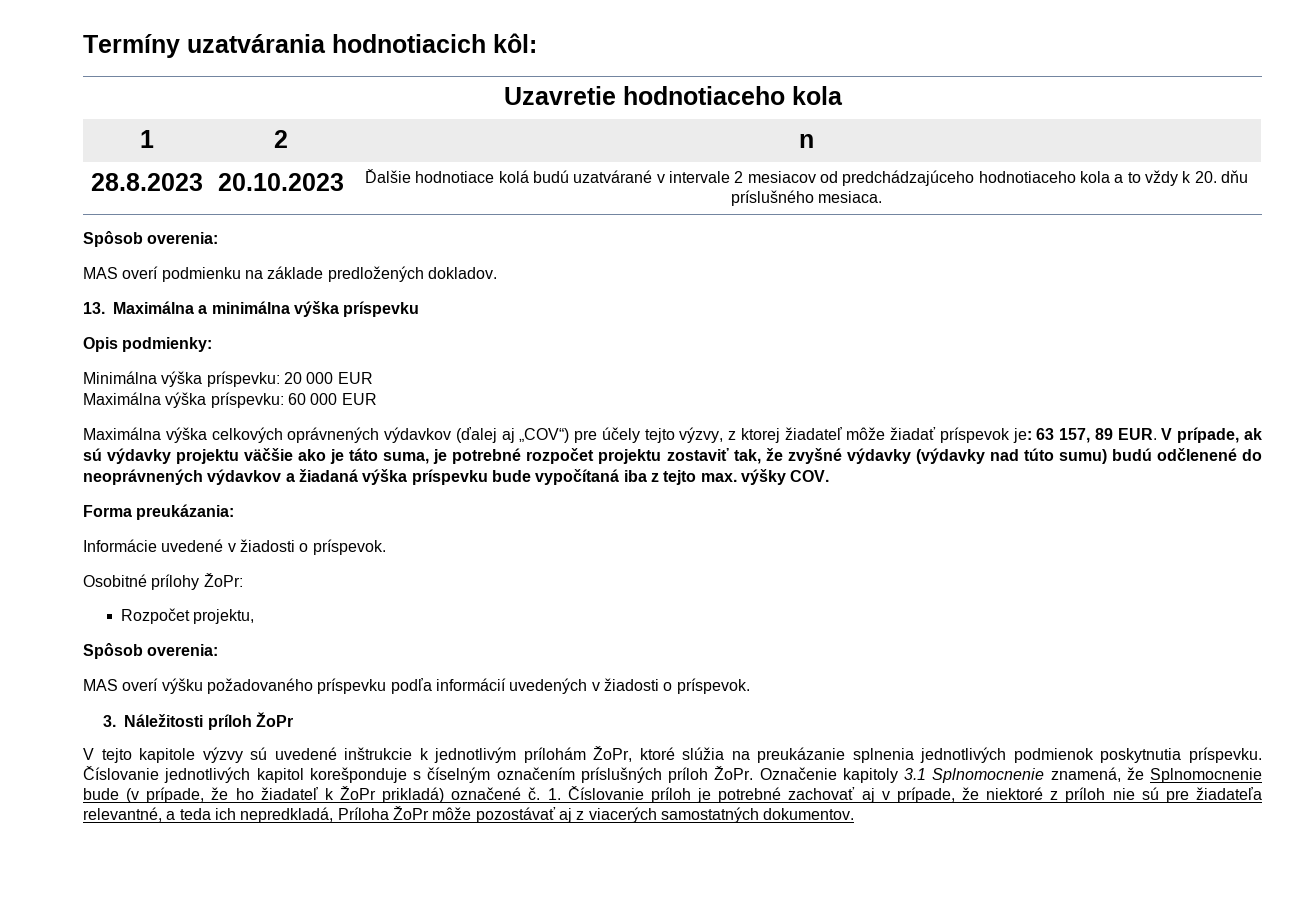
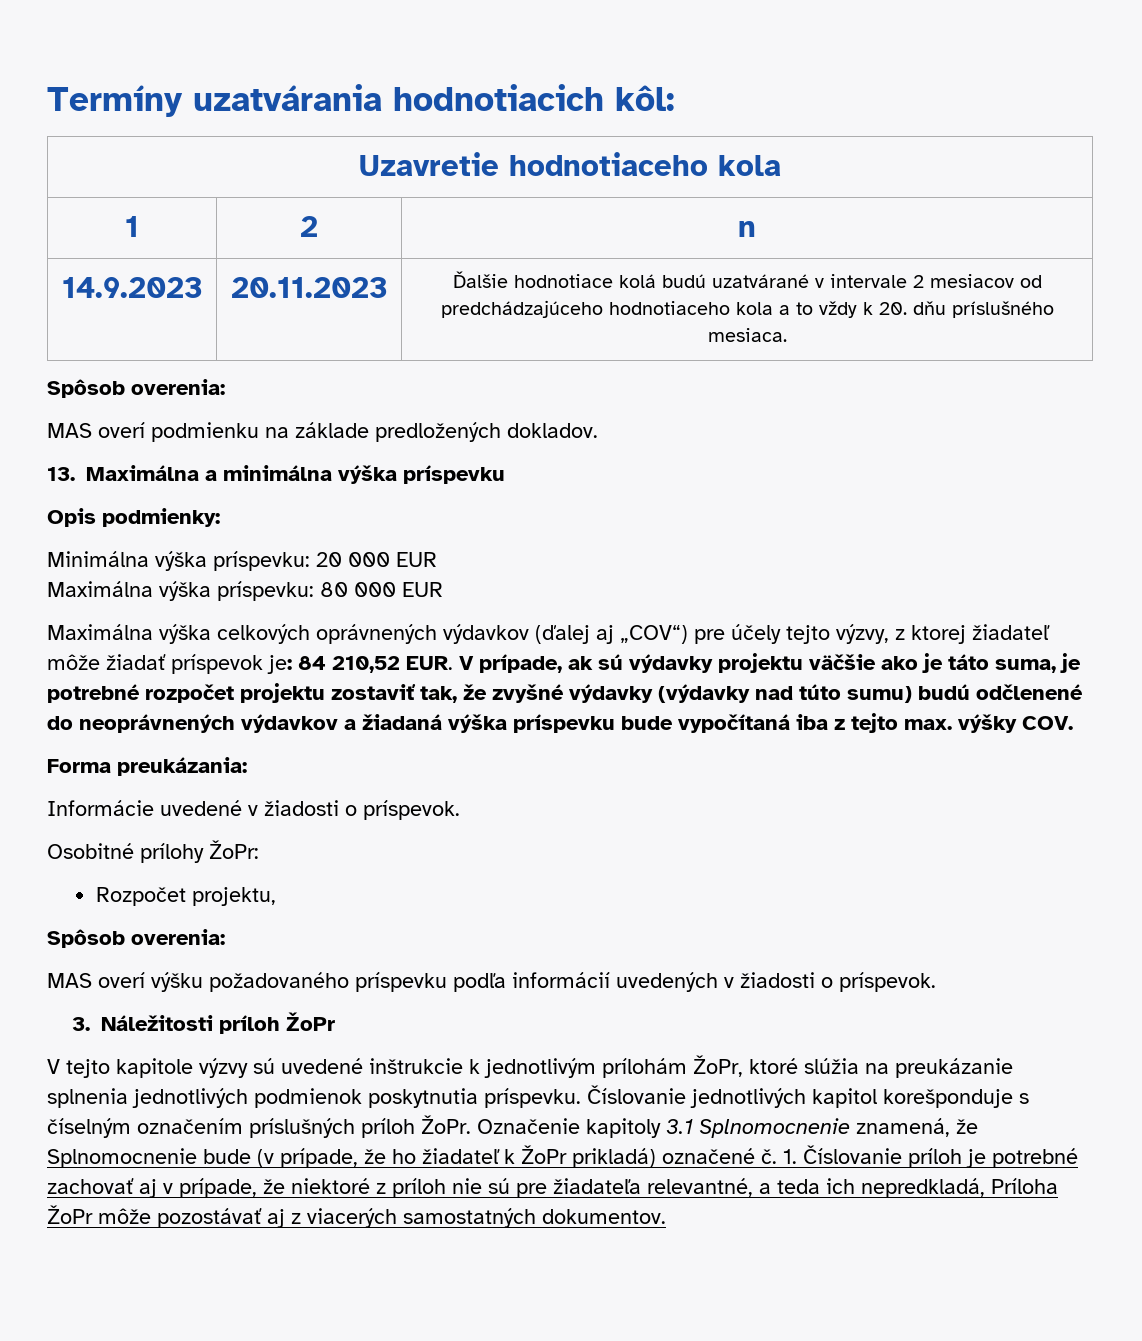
[91,173,203,191] [218,173,344,191] 28.8.2023 | 20.10.2023 -> [61,277,203,298] [230,277,388,298] 14.9.2023 | 20.11.2023
[287,393,306,405] 60 -> [320,582,348,597] 80
[1036,428,1113,443] 63 157, 89 -> [298,656,400,673] 84 210,52

